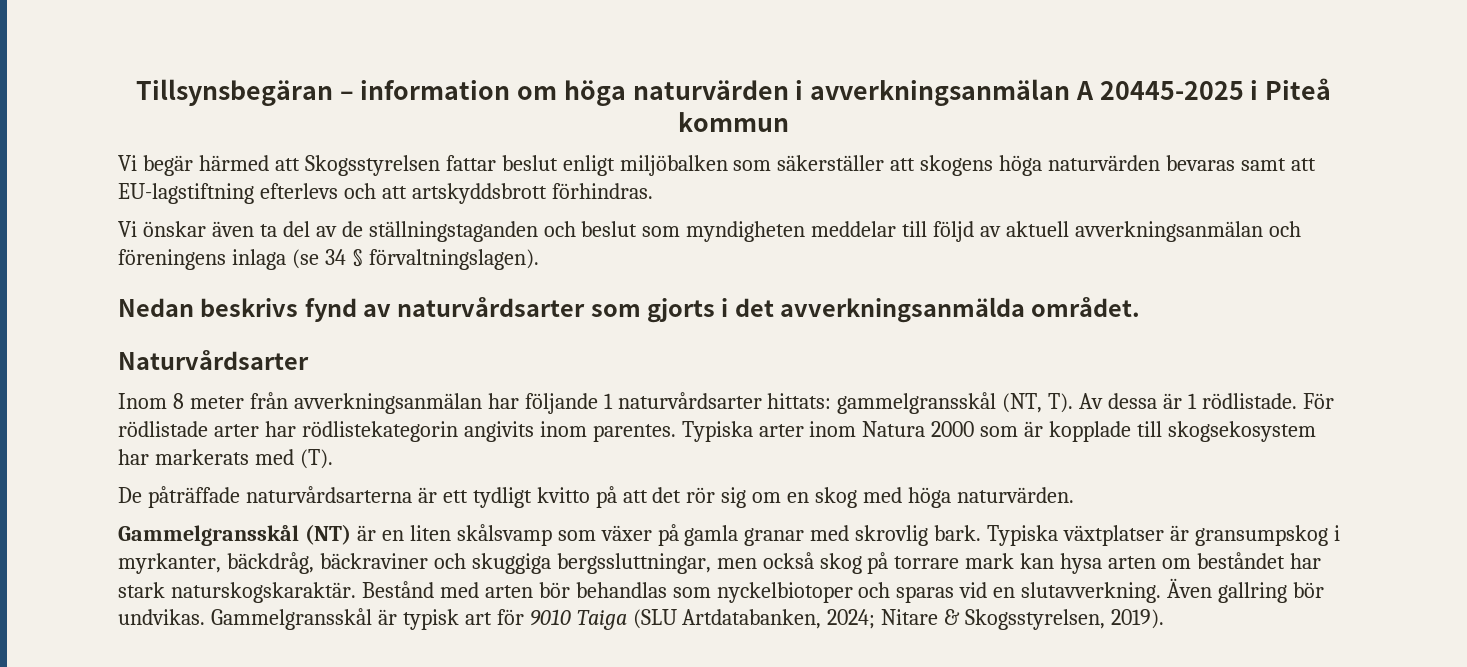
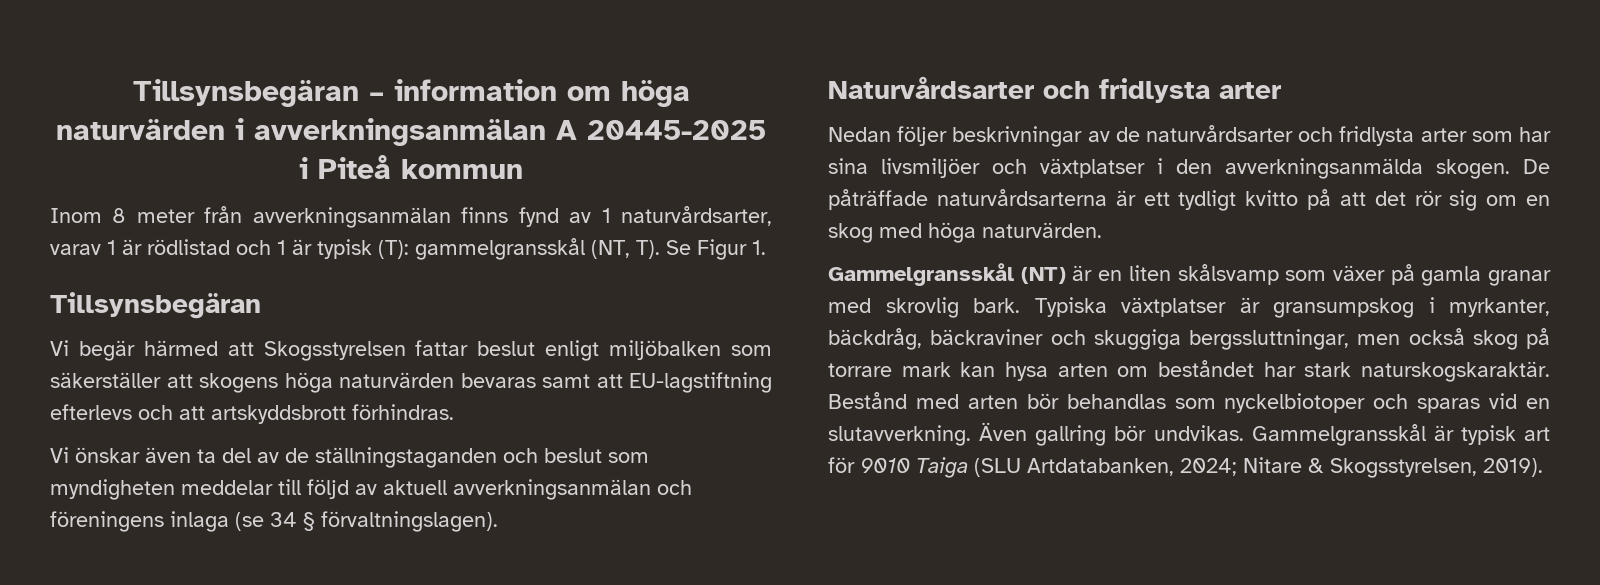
(789, 122) none -> [50,206,773,228] [50,238,766,260] [50,292,261,319] // Inom 8 meter från avverkningsanmälan finns fynd av 1 naturvårdsarter, varav 1 är rödlistad och 1 är typisk (T): gammelgransskål (NT, T). Se Figur 1. // Tillsynsbegäran
[118,297,1141,323] [118,350,309,370] [118,392,1334,414] [118,421,1317,442] [118,449,333,469] Nedan beskrivs fynd av naturvårdsarter som gjorts i det avverkningsanmälda området. // Naturvårdsarter // Inom 8 meter från avverkningsanmälan har följande 1 naturvårdsarter hittats: gammelgransskål (NT, T). Av dessa är 1 rödlistade. För rödlistade arter har rödlistekategorin angivits inom parentes. Typiska arter inom Natura 2000 som är kopplade till skogsekosystem har markerats med (T). // -> [828,76,1281,103] [828,125,1551,147] [828,158,1510,179] Naturvårdsarter och fridlysta arter // Nedan följer beskrivningar av de naturvårdsarter och fridlysta arter som har sina livsmiljöer och växtplatser i den avverkningsanmälda skogen.

